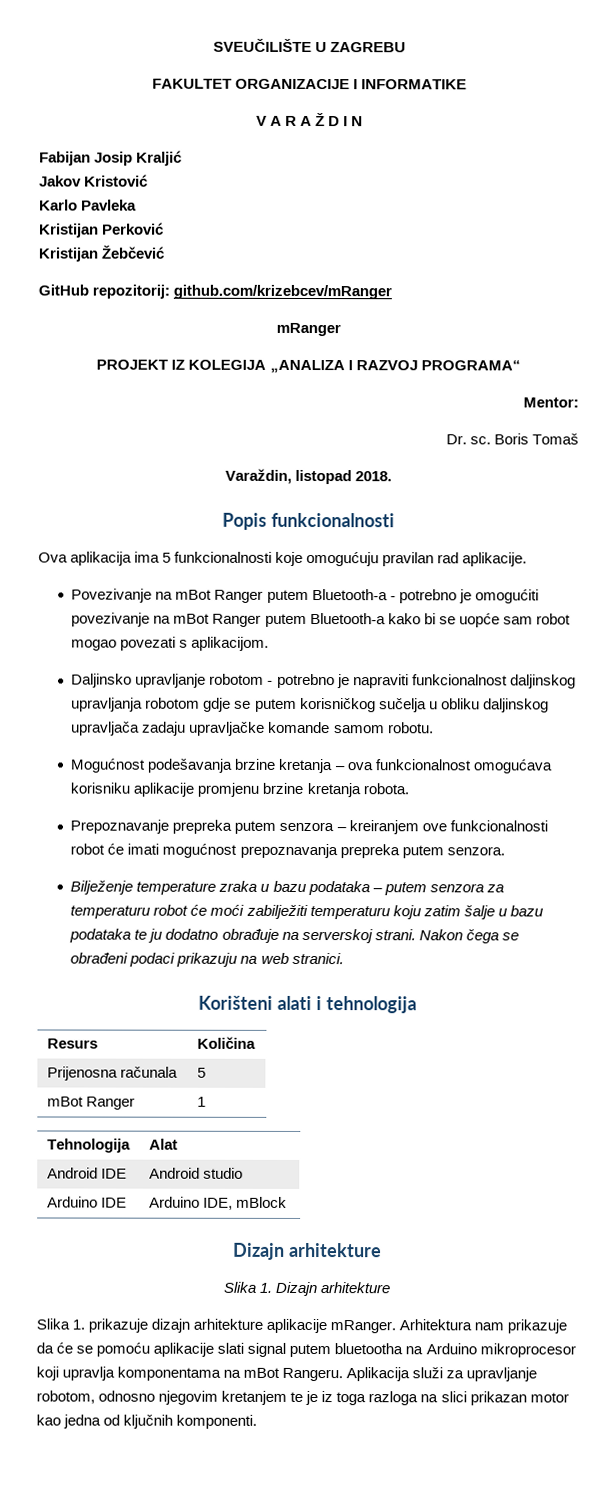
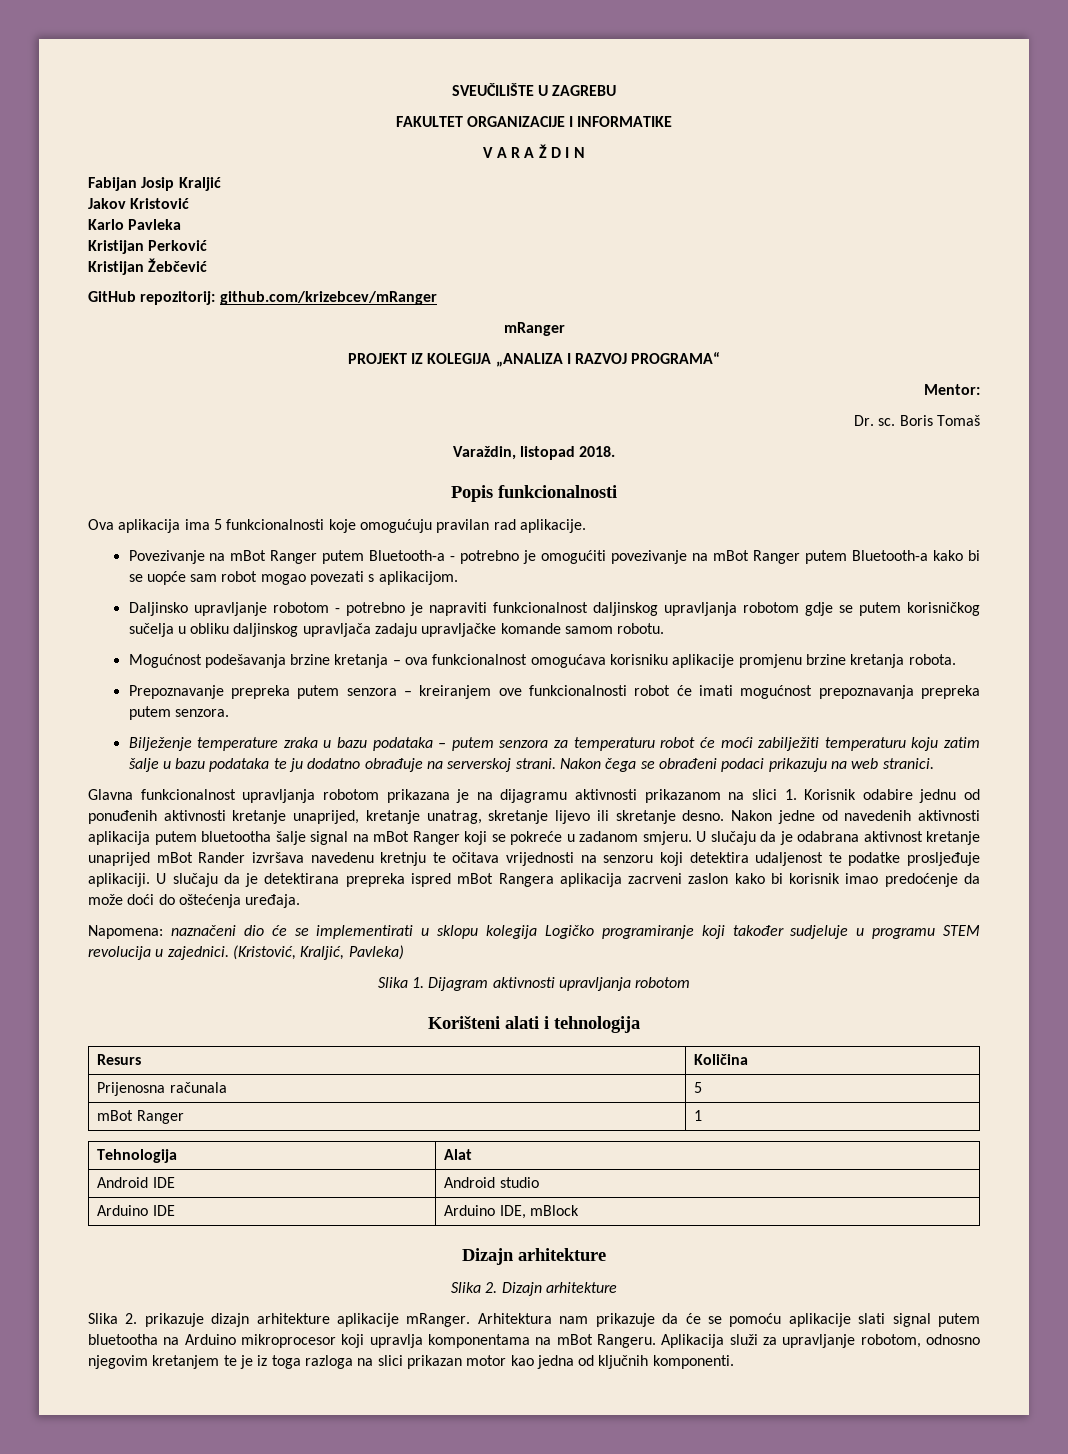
(344, 958) none -> [88,789,980,803] [88,810,981,824] [88,831,980,845] [88,852,980,866] [88,873,981,887] [88,894,301,908] [88,925,980,939] [88,945,404,960] [377,977,691,991] // Glavna funkcionalnost upravljanja robotom prikazana je na dijagramu aktivnosti prikazanom na slici 1. Korisnik odabire jednu od ponuđenih aktivnosti kretanje unaprijed, kretanje unatrag, skretanje lijevo ili skretanje desno. Nakon jedne od navedenih aktivnosti aplikacija putem bluetootha šalje signal na mBot Ranger koji se pokreće u zadanom smjeru. U slučaju da je odabrana aktivnost kretanje unaprijed mBot Rander izvršava navedenu kretnju te očitava vrijednosti na senzoru koji detektira udaljenost te podatke prosljeđuje aplikaciji. U slučaju da je detektirana prepreka ispred mBot Rangera aplikacija zacrveni zaslon kako bi korisnik imao predoćenje da može doći do oštećenja uređaja. // Napomena: naznačeni dio će se implementirati u sklopu kolegija Logičko programiranje koji također sudjeluje u programu STEM revolucija u zajednici. (Kristović, Kraljić, Pavleka) // Slika 1. Dijagram aktivnosti upravljanja robotom
[258,1281,391,1297] [36,1318,86,1330] 1. Dizajn arhitekture // Slika 1. -> [485,1282,617,1296] [88,1313,138,1324] 2. Dizajn arhitekture // Slika 2.

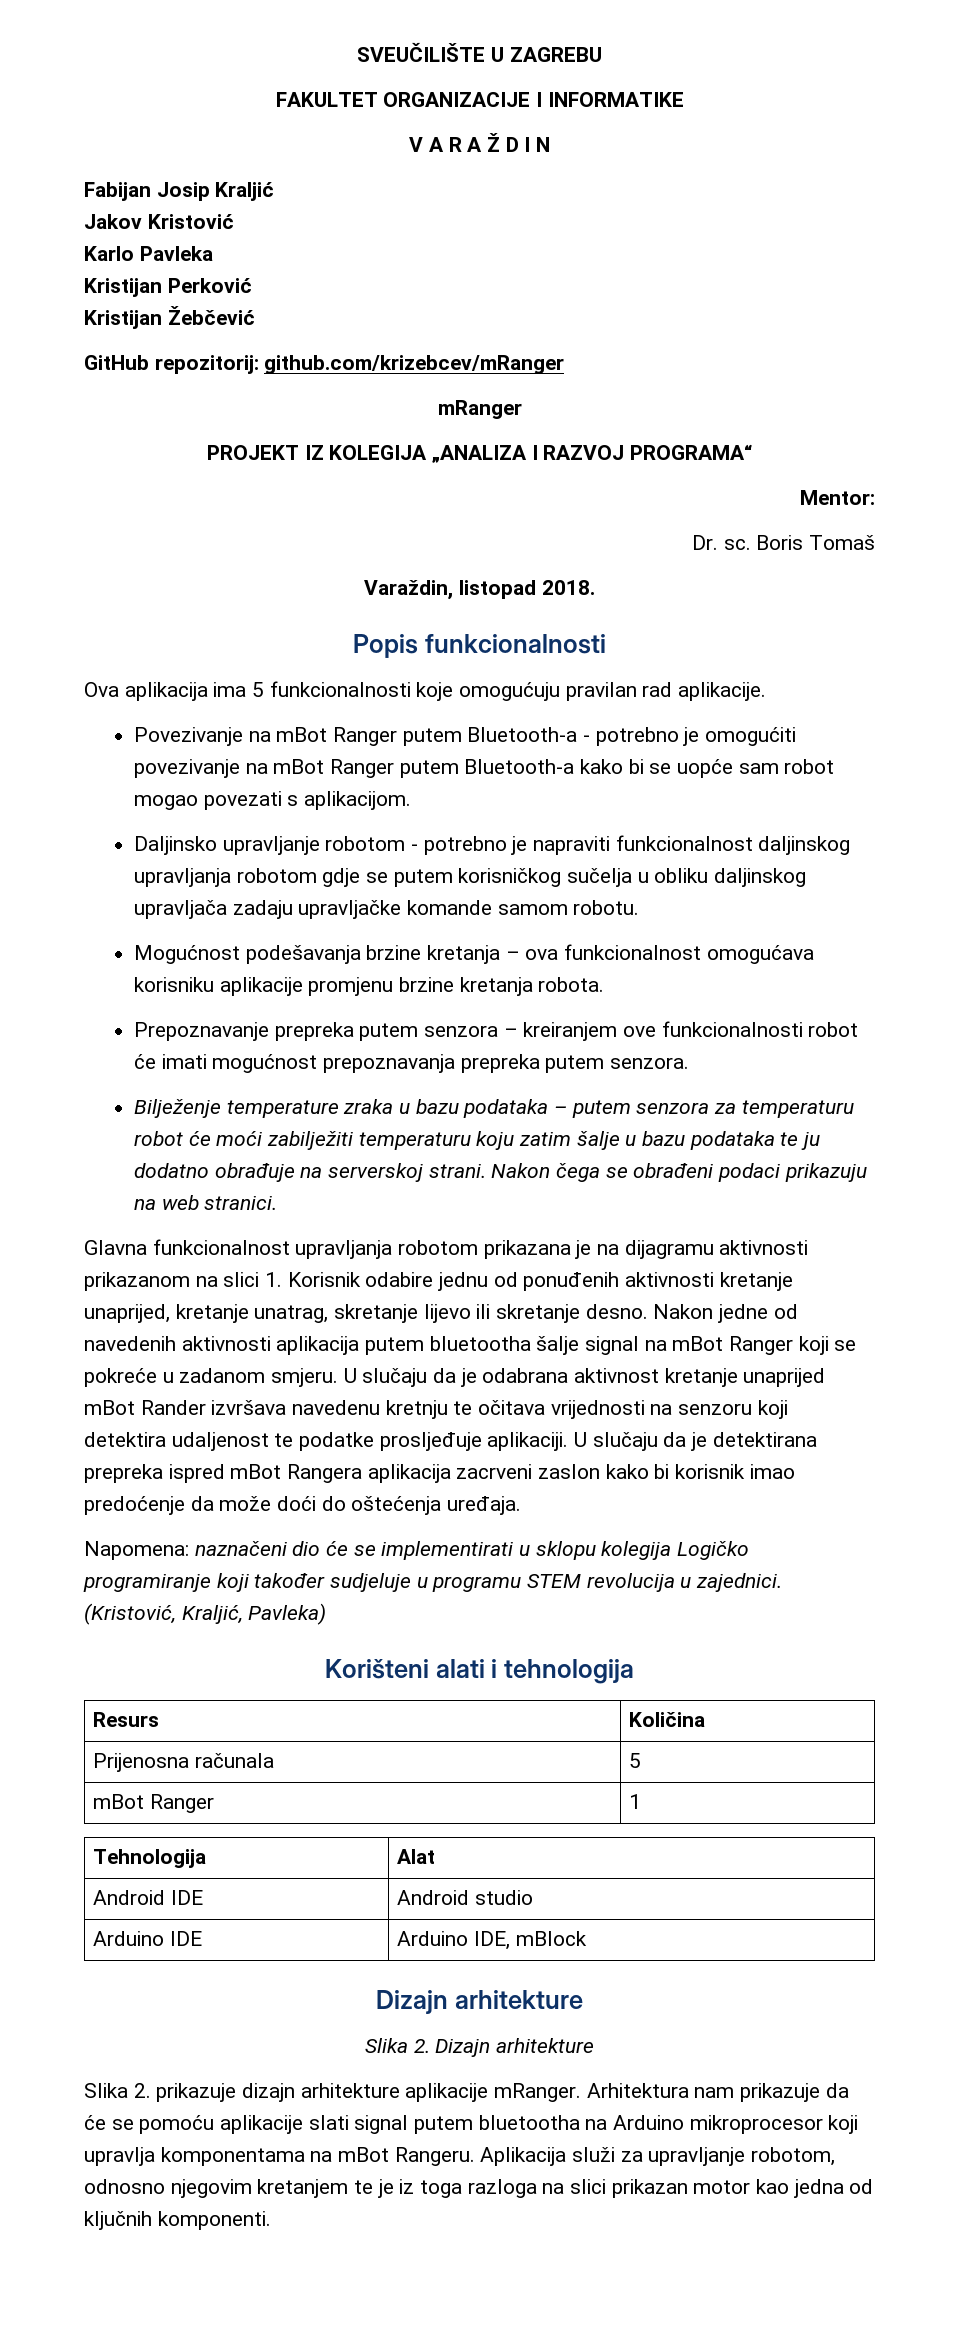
[377,977,691,991] // Slika 1. Dijagram aktivnosti upravljanja robotom -> (327, 1614) none

